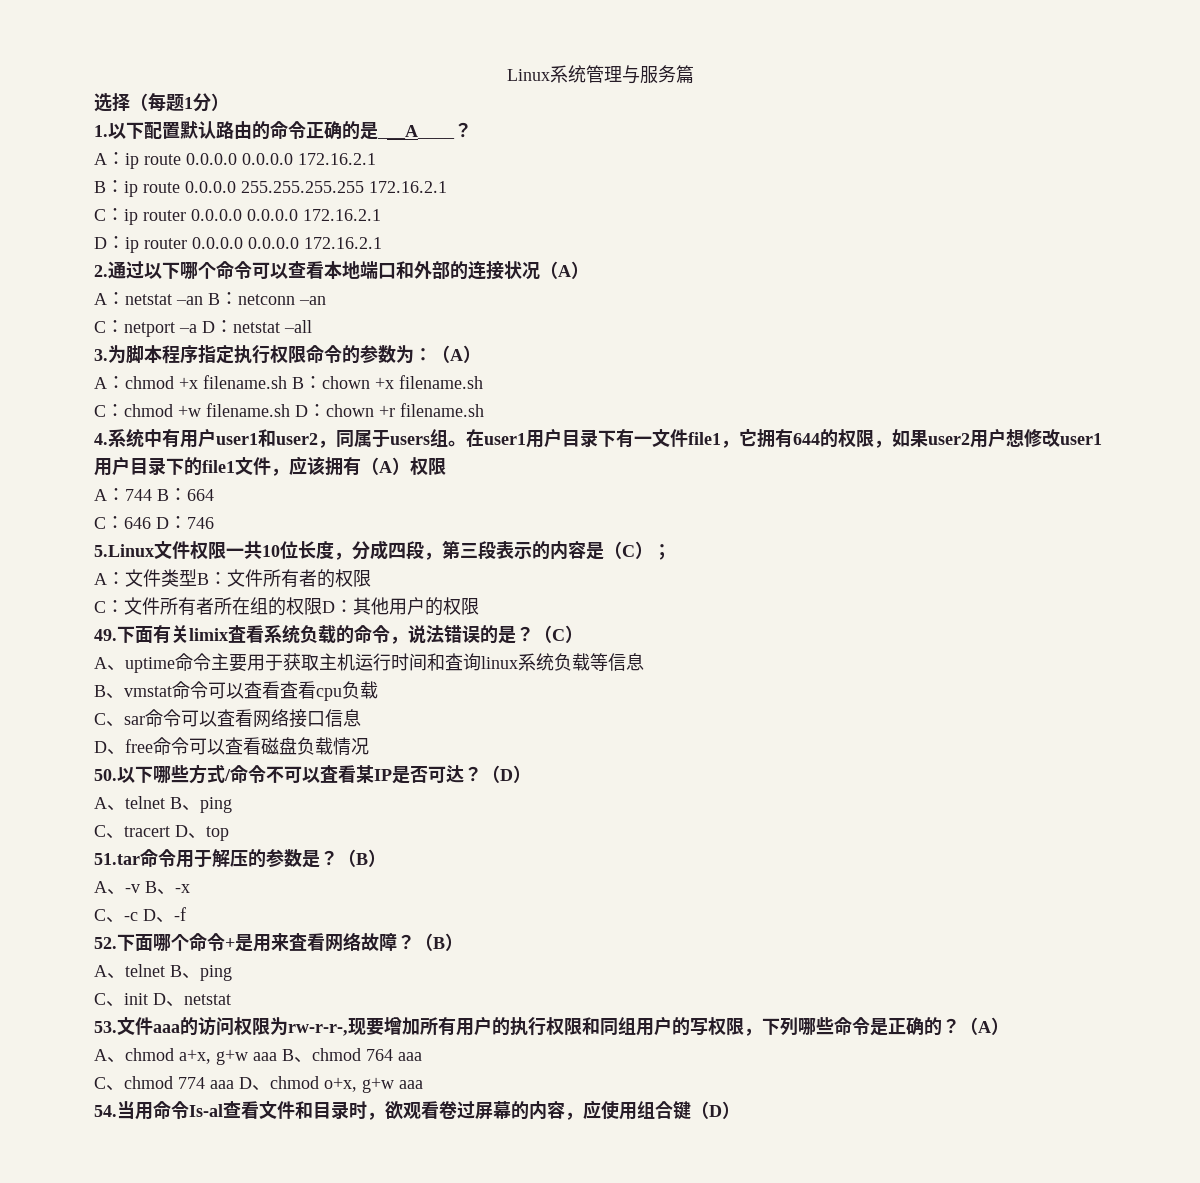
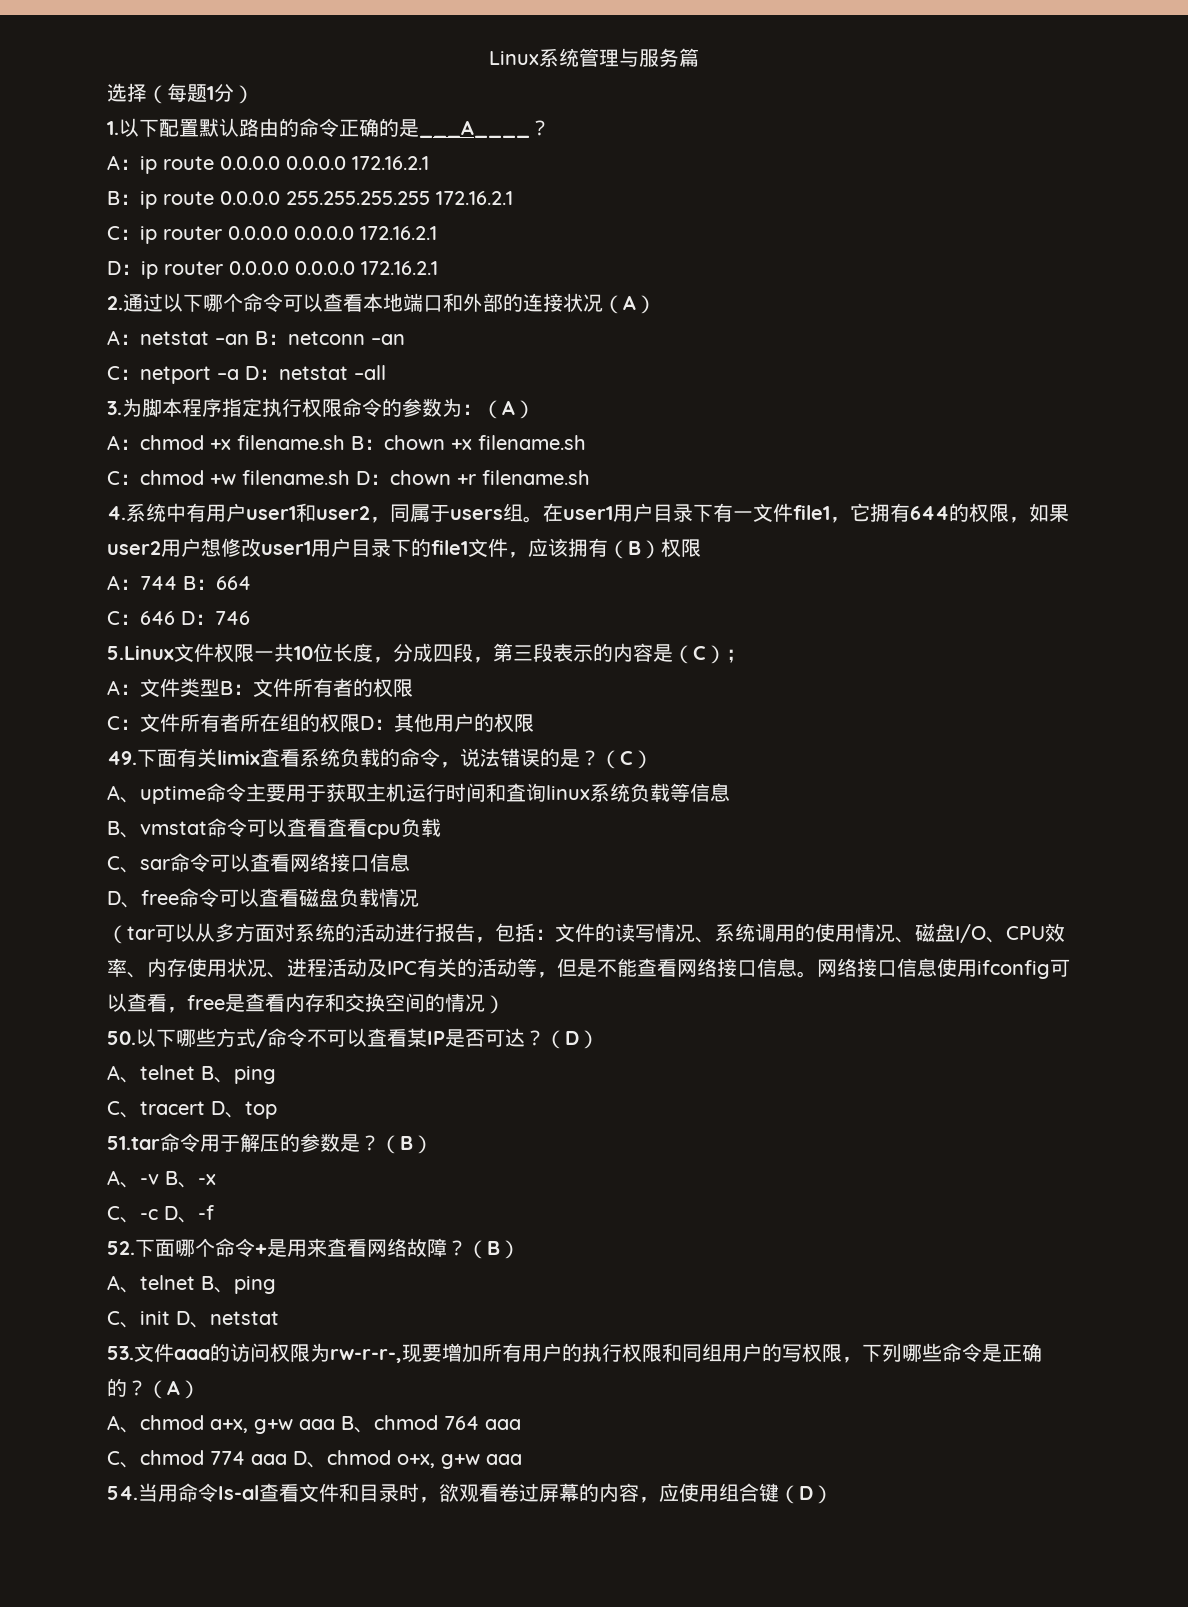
[379,461,392,473] A -> [628,541,641,555] B
(369, 746) none -> [107,923,1065,944] [107,958,1070,979] [107,993,505,1014] // （tar可以从多方面对系统的活动进行报告，包括：文件的读写情况、系统调用的使用情况、磁盘I/O、CPU效率、内存使用状况、进程活动及IPC有关的活动等，但是不能查看网络接口信息。网络接口信息使用ifconfig可以查看，free是查看内存和交换空间的情况）

